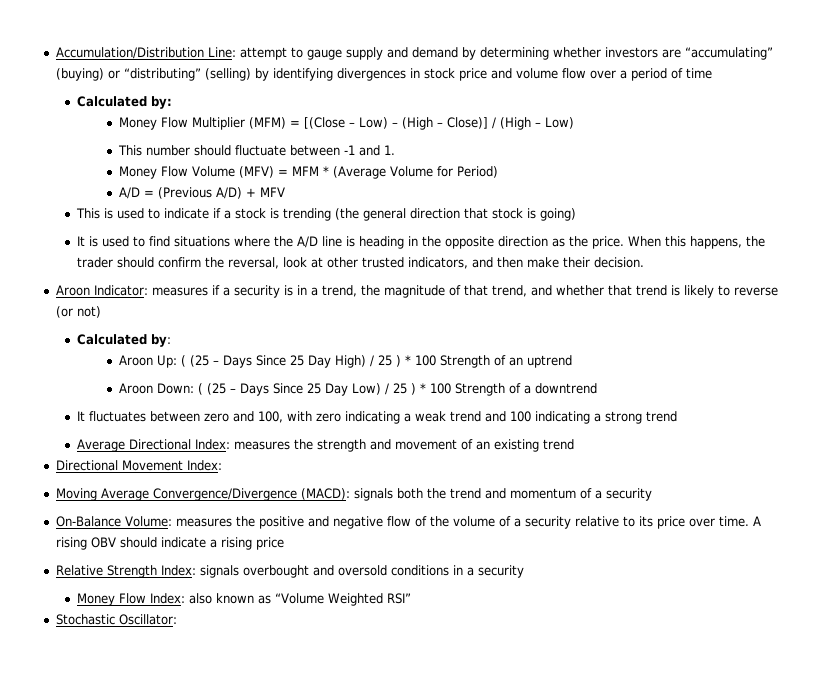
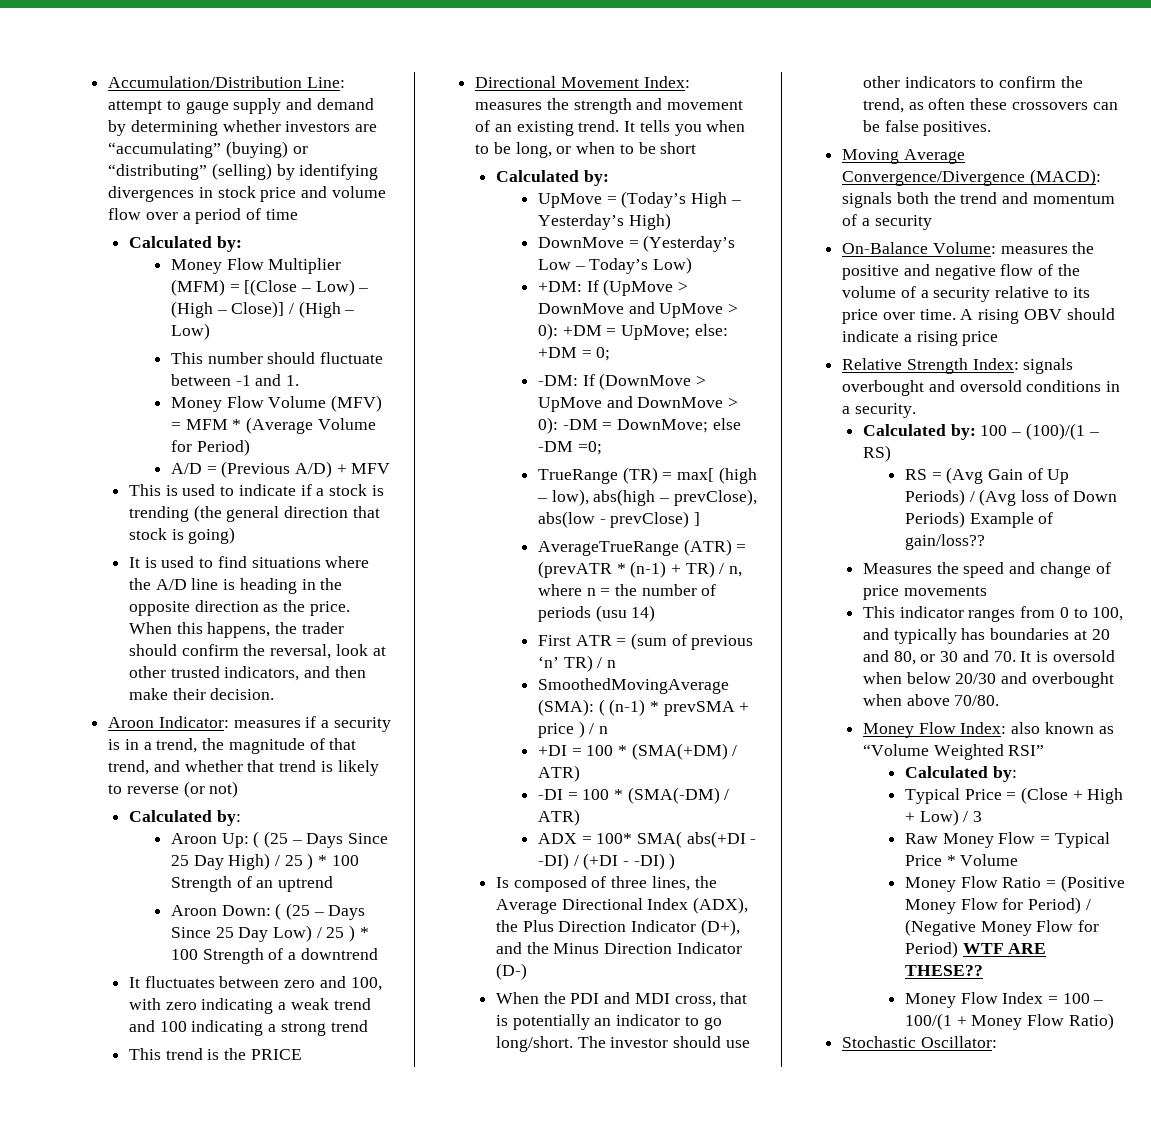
[77,439,192,452] Average Directional -> [129,1048,302,1060] [475,76,639,88] This trend is the PRICE // Directional Movement
[543,439,575,450] [56,460,223,471] trend // Directional Movement Index: -> [578,120,746,136] [475,142,697,158] [496,170,609,186] [537,191,741,208] [537,213,671,230] [537,235,736,252] [537,257,693,274] [537,279,689,296] [537,302,739,318] [537,323,728,340] [537,347,611,361] [537,373,707,390] [537,396,739,412] [537,417,741,434] [537,441,602,455] [537,467,757,484] [536,489,757,506] [537,511,701,528] [537,539,747,556] [537,561,743,578] [537,584,717,596] [537,605,656,622] [537,633,754,650] [537,655,617,672] [537,678,729,694] [537,699,750,716] [537,721,609,738] [537,743,738,760] [537,765,580,782] [537,787,730,804] [537,809,580,826] [537,831,757,848] [537,853,676,870] [496,876,717,892] [496,897,749,914] [496,919,740,936] [496,942,742,954] [496,963,528,980] [496,992,748,1007] [496,1014,722,1030] [496,1036,750,1052] [863,76,1083,88] [863,98,1118,113] [863,120,992,136] trend. It tells you when to be long, or when to be short // Calculated by: // UpMove = (Today’s High – Yesterday’s High) // DownMove = (Yesterday’s Low – Today’s Low) // +DM: If (UpMove > DownMove and UpMove > 0): +DM = UpMove; else: +DM = 0; // -DM: If (DownMove > UpMove and DownMove > 0): -DM = DownMove; else -DM =0; // TrueRange (TR) = max[ (high – low), abs(high – prevClose), abs(low - prevClose) ] // AverageTrueRange (ATR) = (prevATR * (n-1) + TR) / n, where n = the number of periods (usu 14) // First ATR = (sum of previous ‘n’ TR) / n // SmoothedMovingAverage (SMA): ( (n-1) * prevSMA + price ) / n // +DI = 100 * (SMA(+DM) / ATR) // -DI = 100 * (SMA(-DM) / ATR) // ADX = 100* SMA( abs(+DI - -DI) / (+DI - -DI) ) // Is composed of three lines, the Average Directional Index (ADX), the Plus Direction Indicator (D+), and the Minus Direction Indicator (D-) // When the PDI and MDI cross, that is potentially an indicator to go long/short. The investor should use other indicators to confirm the trend, as often these crossovers can be false positives.
[478,565,525,578] security -> [854,403,916,418] [863,423,1099,440] [863,445,892,462] [904,467,1070,484] [904,489,1118,506] [904,511,1054,528] [904,534,985,550] [863,562,1111,578] [863,585,987,600] [863,606,1124,622] [863,628,1110,644] [863,650,1115,665] [863,672,1114,688] [863,694,1000,706] security. // Calculated by: 100 – (100)/(1 – RS) // RS = (Avg Gain of Up Periods) / (Avg loss of Down Periods) Example of gain/loss?? // Measures the speed and change of price movements // This indicator ranges from 0 to 100, and typically has boundaries at 20 and 80, or 30 and 70. It is oversold when below 20/30 and overbought when above 70/80.
(412, 598) none -> [904,766,1017,782] [904,787,1124,804] [904,809,983,826] [904,832,1110,848] [904,854,1019,866] [904,875,1125,892] [904,897,1091,914] [904,919,1100,936] [904,941,1047,958] [904,965,983,976] [904,992,1104,1008] [904,1013,1114,1030] // Calculated by: // Typical Price = (Close + High + Low) / 3 // Raw Money Flow = Typical Price * Volume // Money Flow Ratio = (Positive Money Flow for Period) / (Negative Money Flow for Period) WTF ARE THESE?? // Money Flow Index = 100 – 100/(1 + Money Flow Ratio)

